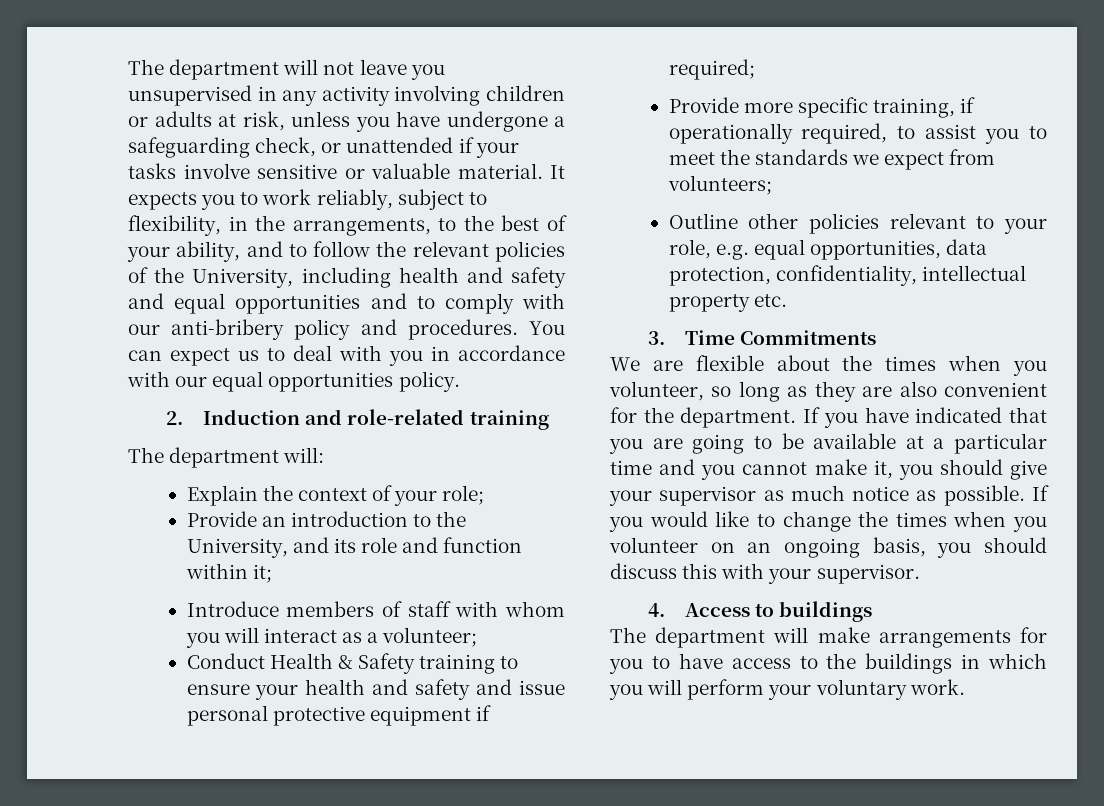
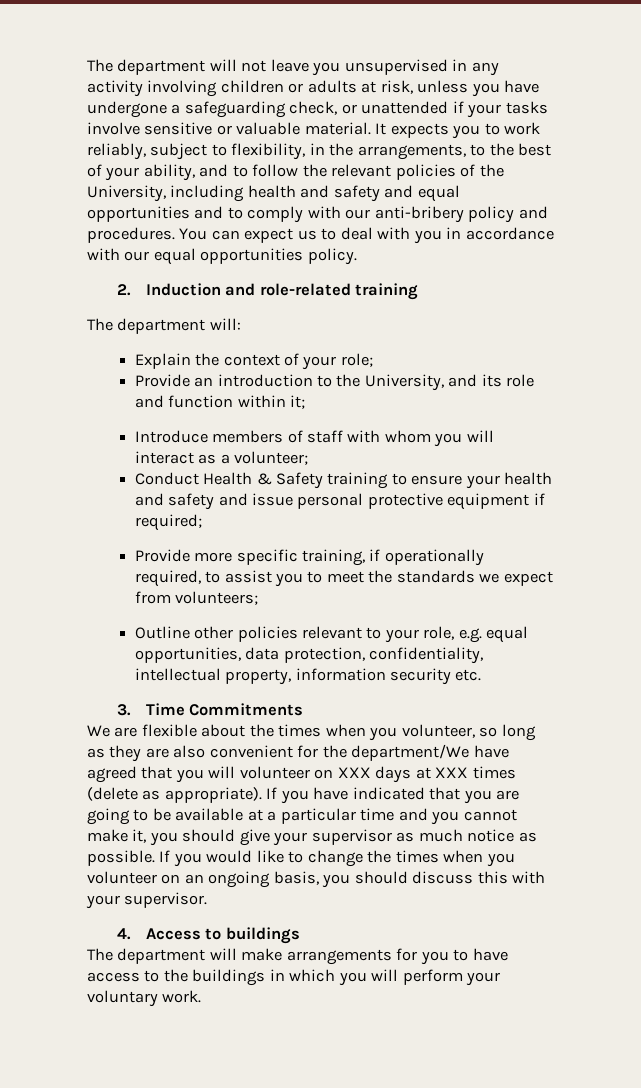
[668,294,750,312] property -> [225,668,452,685] property, information security
[680,407,797,428] department. -> [351,744,509,761] [87,766,516,783] [87,787,262,803] department/We have agreed that you will volunteer on XXX days at XXX times (delete as appropriate).

